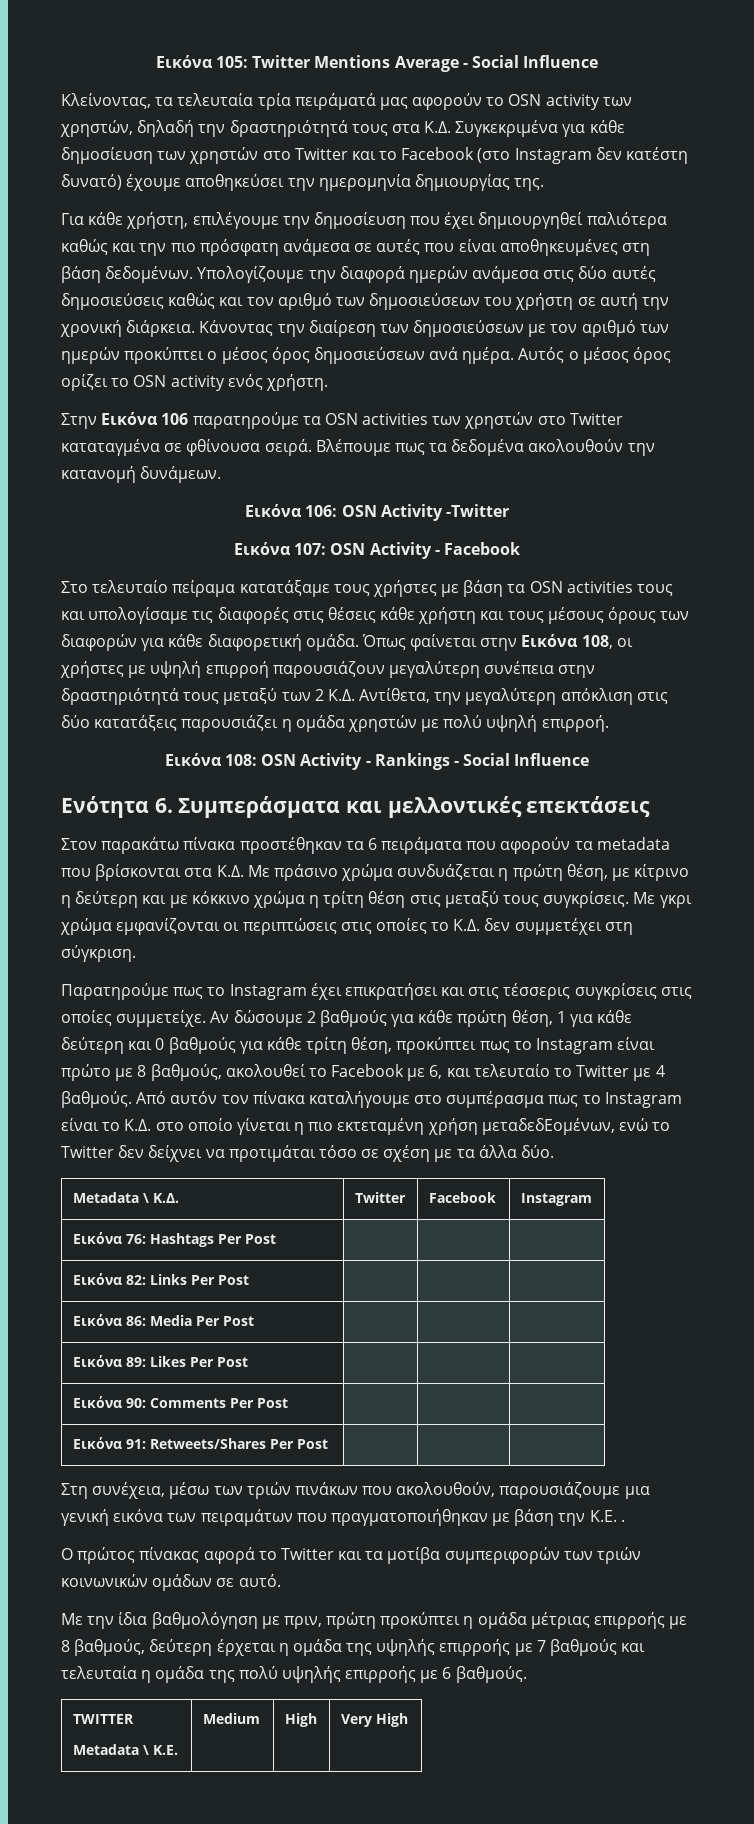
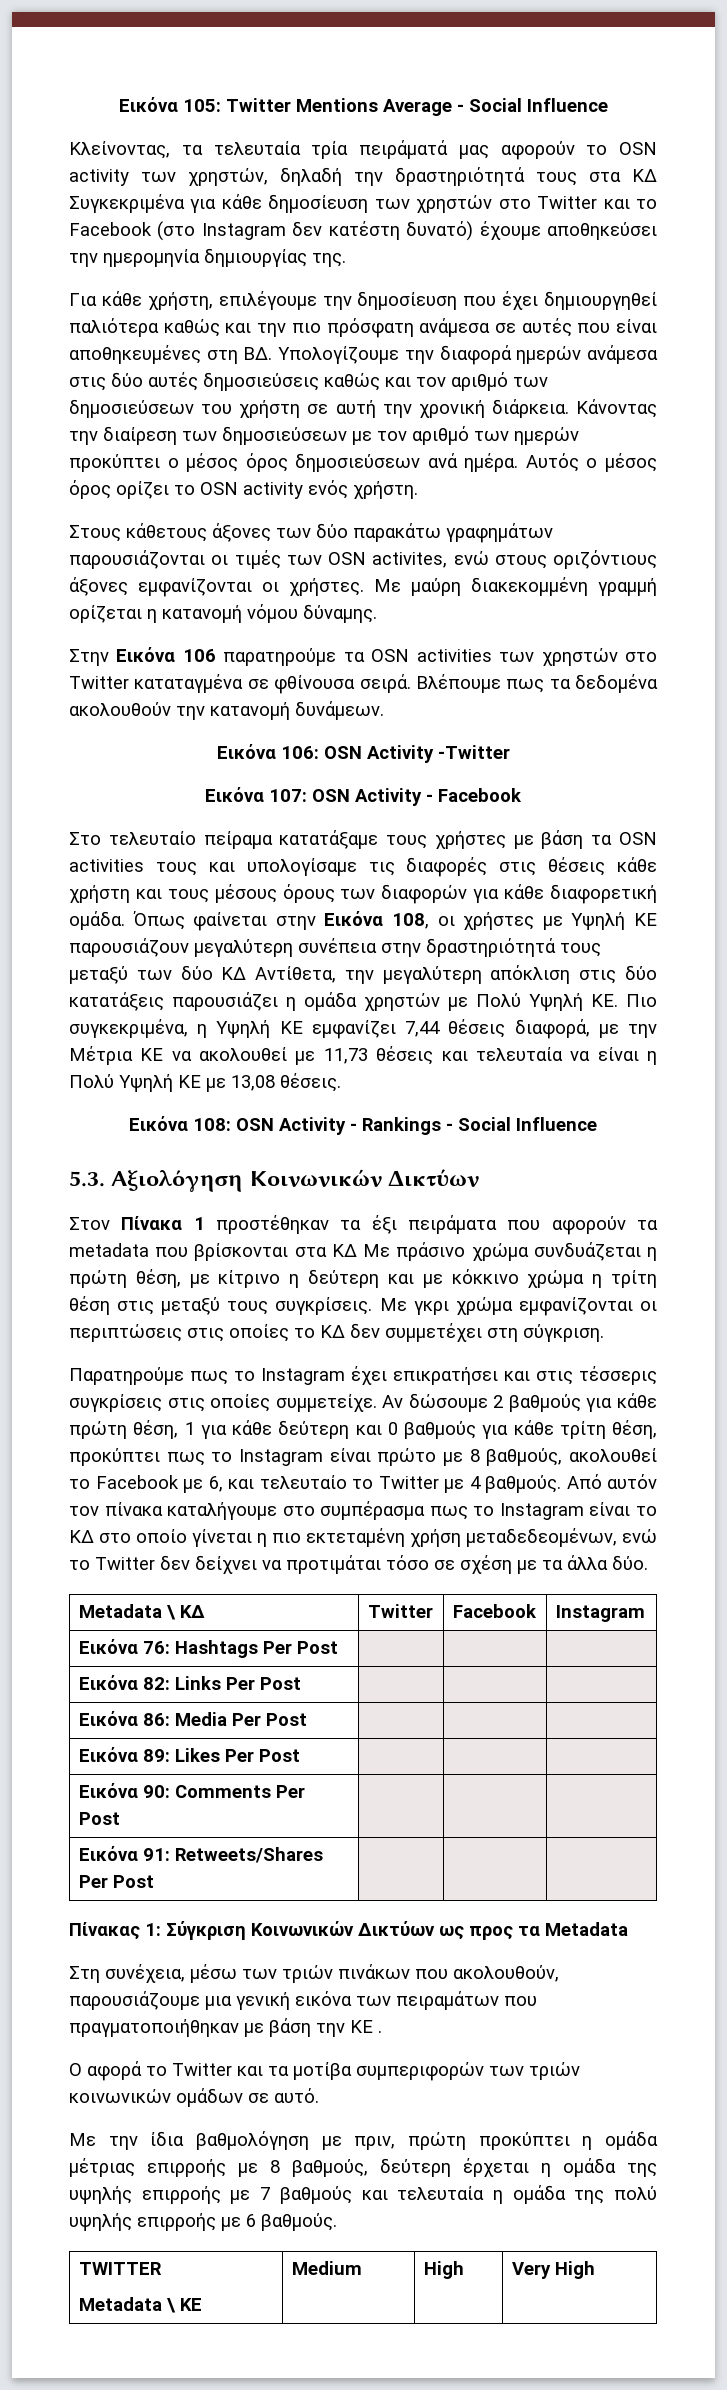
[424,121,452,133] Κ.Δ. -> [632,169,657,182] ΚΔ
[61,266,194,283] βάση δεδομένων. -> [243,347,273,360] ΒΔ.
(328, 382) none -> [69,523,553,543] [69,550,657,569] [69,577,657,597] [69,604,377,623] // Στους κάθετους άξονες των δύο παρακάτω γραφημάτων παρουσιάζονται οι τιμές των OSN activites, ενώ στους οριζόντιους άξονες εμφανίζονται οι χρήστες. Με μαύρη διακεκομμένη γραμμή ορίζεται η κατανομή νόμου δύναμης.
[150,661,269,678] υψηλή επιρροή -> [571,912,658,930] Yψηλή ΚΕ
[314,689,355,701] 2 Κ.Δ. -> [180,965,247,980] δύο ΚΔ
[443,715,609,732] πολύ υψηλή επιρροή. -> [476,993,657,1011] [69,1019,657,1039] [69,1046,658,1065] [69,1073,341,1092] Πολύ Υψηλή ΚΕ. Πιο συγκεκριμένα, η Υψηλή ΚΕ εμφανίζει 7,44 θέσεις διαφορά, με την Μέτρια ΚΕ να ακολουθεί με 11,73 θέσεις και τελευταία να είναι η Πολύ Υψηλή ΚΕ με 13,08 θέσεις.
[61,796,651,818] Ενότητα 6. Συμπεράσματα και μελλοντικές επεκτάσεις -> [69,1169,480,1192] 5.3. Αξιολόγηση Κοινωνικών Δικτύων
[101,837,236,854] παρακάτω πίνακα -> [121,1216,205,1230] Πίνακα 1
[367,838,377,850] 6 -> [371,1215,397,1234] έξι
[216,865,244,877] Κ.Δ. -> [331,1244,357,1257] ΚΔ
[453,919,481,931] Κ.Δ. -> [320,1325,345,1338] ΚΔ
[124,1119,152,1131] Κ.Δ. -> [69,1530,94,1543] ΚΔ
[481,1118,615,1135] μεταδεδΕομένων, -> [466,1528,617,1547] μεταδεδεομένων,
[152,1193,179,1203] Κ.Δ. -> [179,1605,205,1618] ΚΔ
(328, 1444) none -> [69,1921,628,1940] // Πίνακας 1: Σύγκριση Κοινωνικών Δικτύων ως προς τα Metadata
[589,1510,617,1522] Κ.Ε. -> [350,2020,373,2033] ΚΕ
[77,1547,200,1564] πρώτος πίνακας -> (82, 2069) none
[152,1745,178,1755] Κ.Ε. -> [179,2298,202,2311] ΚΕ

